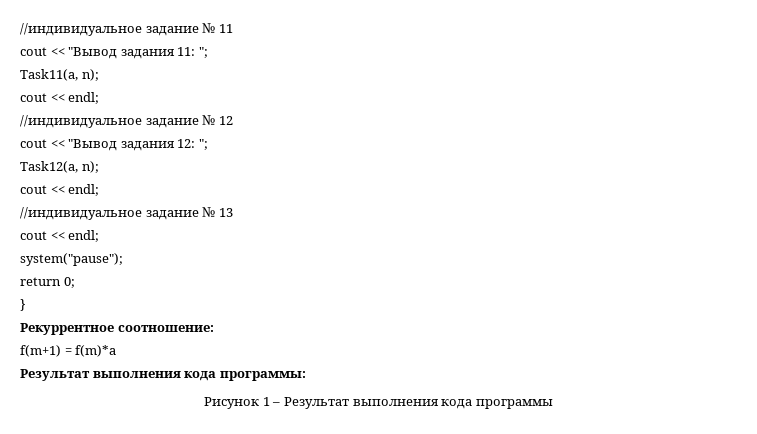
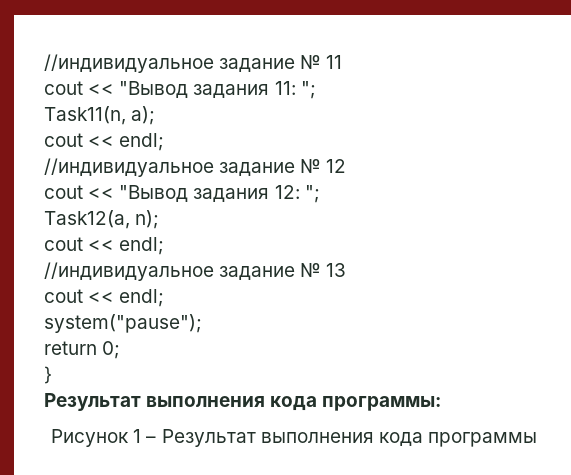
[20,69,99,81] Task11(a, n); -> [44,106,156,125] Task11(n, a);
[20,323,214,335] [20,345,117,357] // Рекуррентное соотношение: // f(m+1) = f(m)*a -> (52, 375) none

